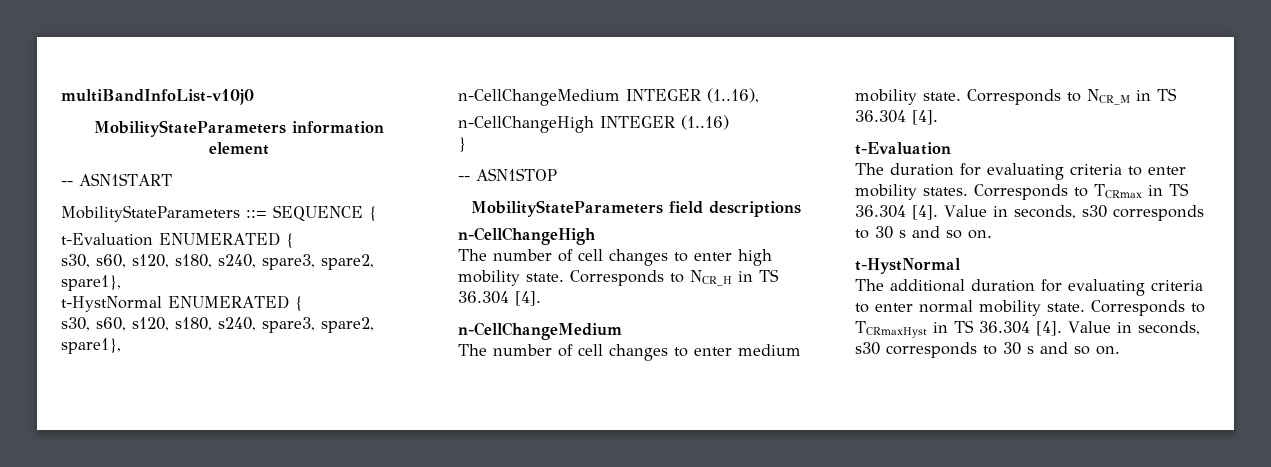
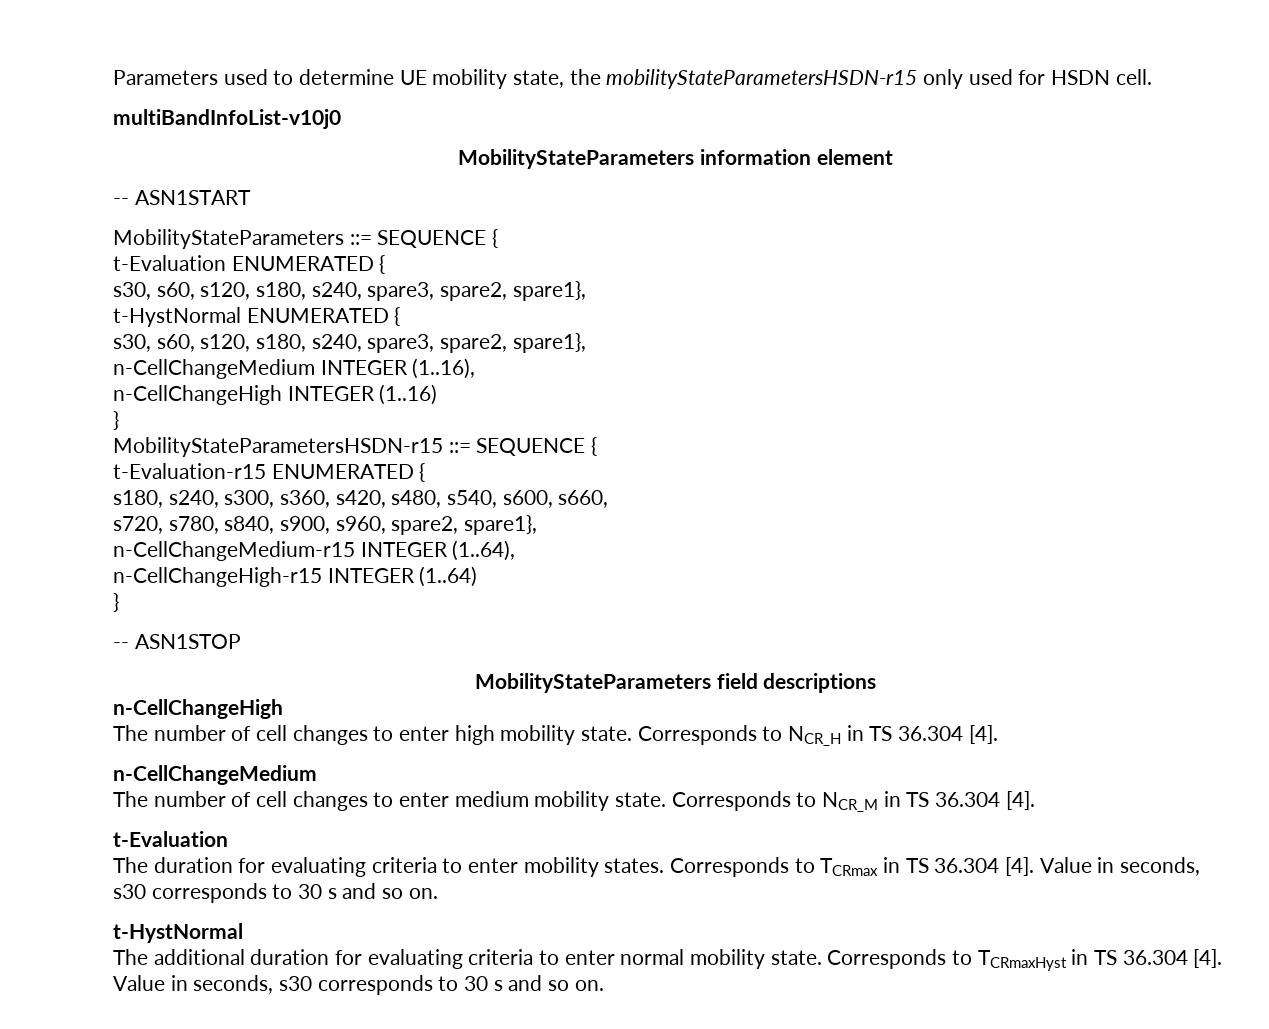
(61, 97) none -> [113,69,1152,89] Parameters used to determine UE mobility state, the mobilityStateParametersHSDN-r15 only used for HSDN cell. //
(466, 144) none -> [113,437,598,457] [113,463,426,482] [113,490,609,508] [113,515,538,535] [113,540,516,561] [113,566,478,587] [113,593,119,612] // MobilityStateParametersHSDN-r15 ::= SEQUENCE { // t-Evaluation-r15 ENUMERATED { // s180, s240, s300, s360, s420, s480, s540, s600, s660, // s720, s780, s840, s900, s960, spare2, spare1}, // n-CellChangeMedium-r15 INTEGER (1..64), // n-CellChangeHigh-r15 INTEGER (1..64) // }

